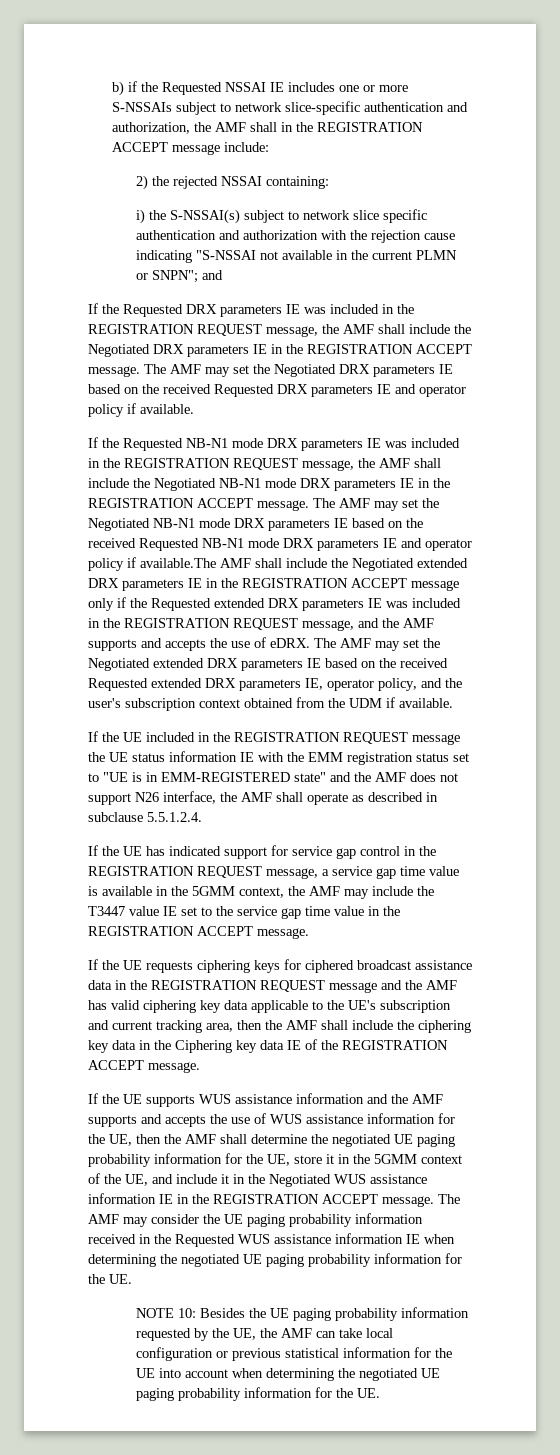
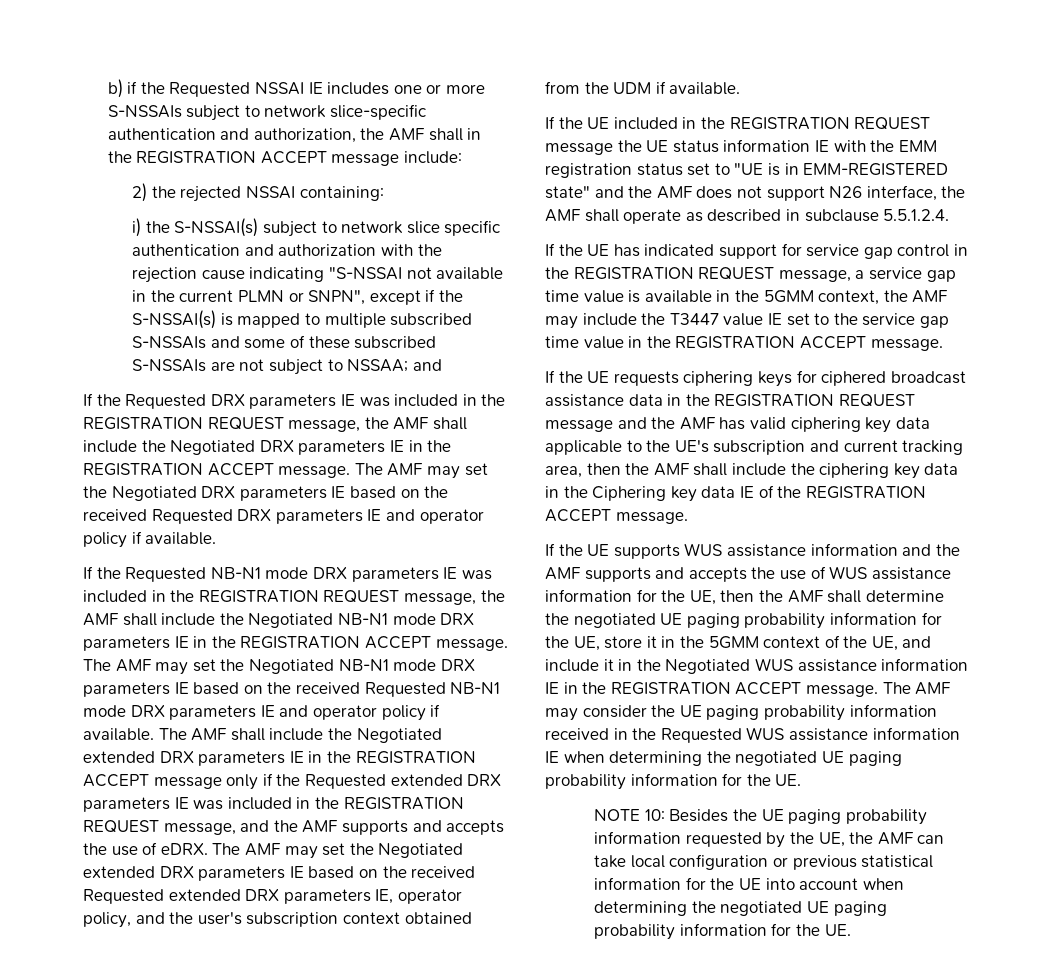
[152,270,199,283] SNPN"; -> [308,289,463,305] [132,310,473,329] [132,335,437,349] [132,359,409,375] SNPN", except if the S-NSSAI(s) is mapped to multiple subscribed S-NSSAIs and some of these subscribed S-NSSAIs are not subject to NSSAA;
[140,558,216,568] available.The -> [83,728,187,741] available. The

